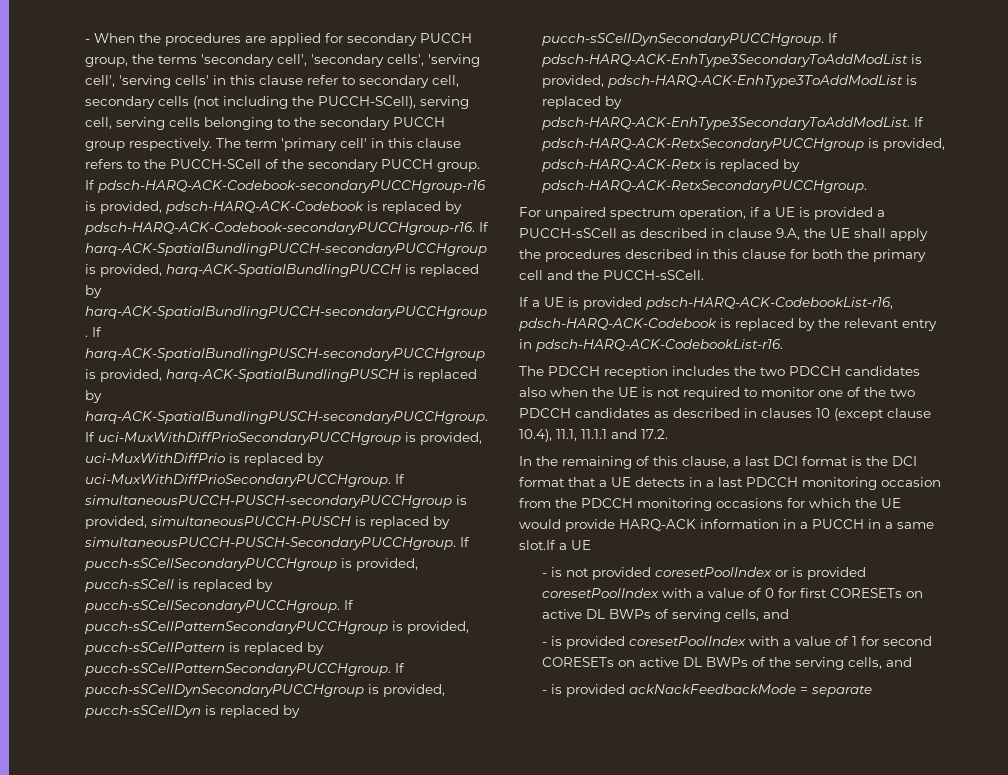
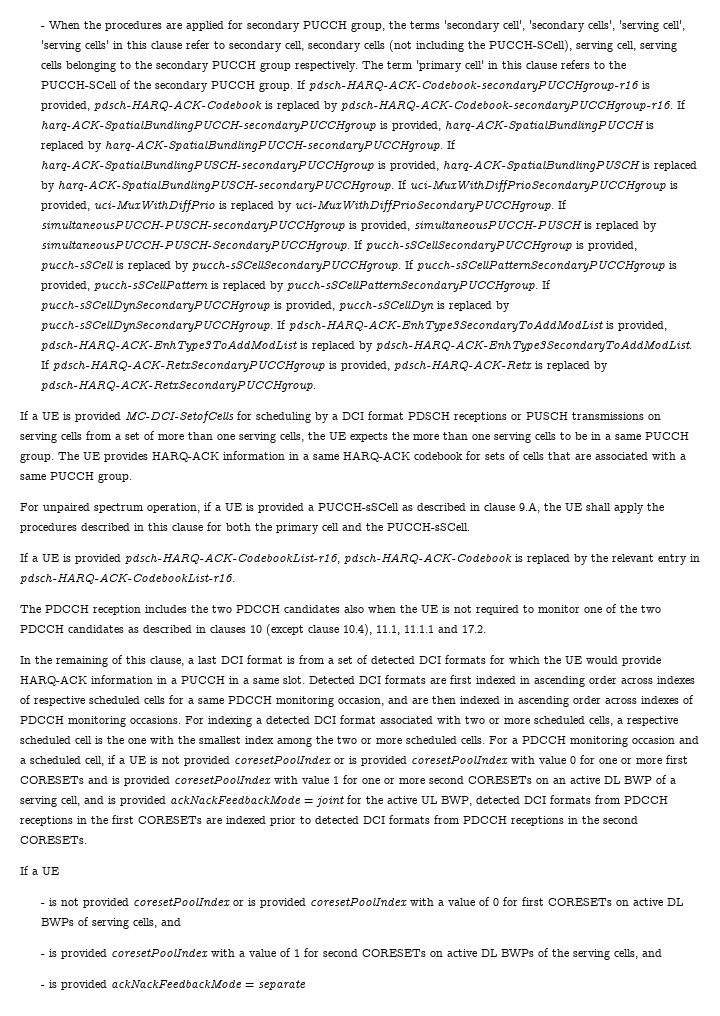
(868, 186) none -> [20,411,661,423] [20,431,689,443] [20,451,686,463] [20,472,132,483] // If a UE is provided MC-DCI-SetofCells for scheduling by a DCI format PDSCH receptions or PUSCH transmissions on serving cells from a set of more than one serving cells, the UE expects the more than one serving cells to be in a same PUCCH group. The UE provides HARQ-ACK information in a same HARQ-ACK codebook for sets of cells that are associated with a same PUCCH group.
[866,456,917,466] [519,477,941,490] [519,498,783,511] the DCI format that a UE detects in a last PDCCH monitoring occasion from the PDCCH monitoring occasions -> [299,655,486,664] from a set of detected DCI formats
[519,540,556,550] slot.If -> [283,675,695,687] [20,695,694,707] [20,715,678,727] [20,736,699,747] [20,755,688,766] [20,775,676,786] [20,795,668,807] [20,815,638,826] [20,836,87,844] [20,866,29,875] slot. Detected DCI formats are first indexed in ascending order across indexes of respective scheduled cells for a same PDCCH monitoring occasion, and are then indexed in ascending order across indexes of PDCCH monitoring occasions. For indexing a detected DCI format associated with two or more scheduled cells, a respective scheduled cell is the one with the smallest index among the two or more scheduled cells. For a PDCCH monitoring occasion and a scheduled cell, if a UE is not provided coresetPoolIndex or is provided coresetPoolIndex with value 0 for one or more first CORESETs and is provided coresetPoolIndex with value 1 for one or more second CORESETs on an active DL BWP of a serving cell, and is provided ackNackFeedbackMode = joint for the active UL BWP, detected DCI formats from PDCCH receptions in the first CORESETs are indexed prior to detected DCI formats from PDCCH receptions in the second CORESETs. // If

